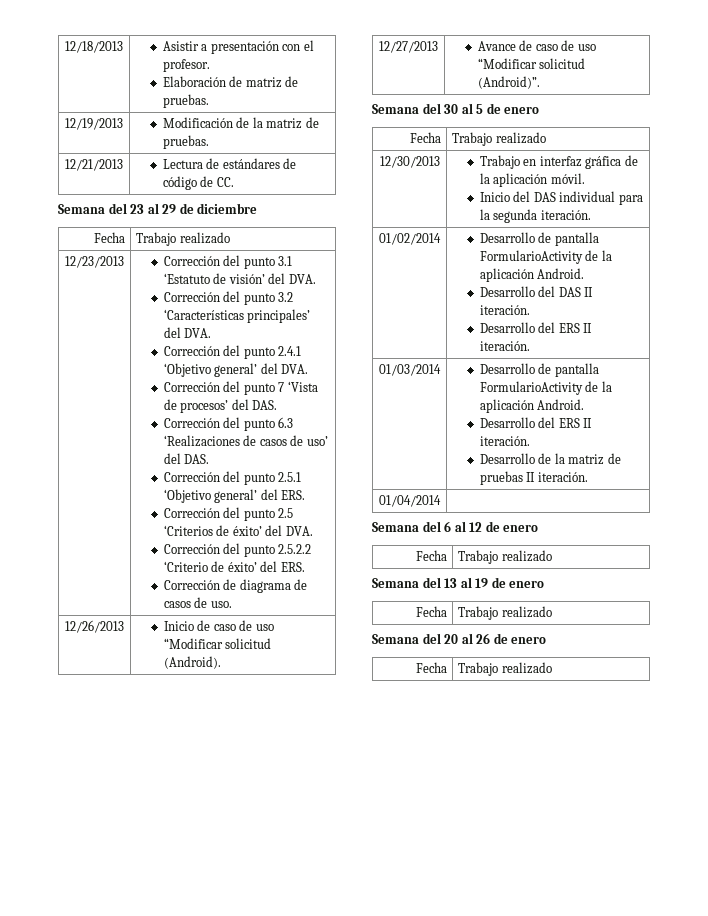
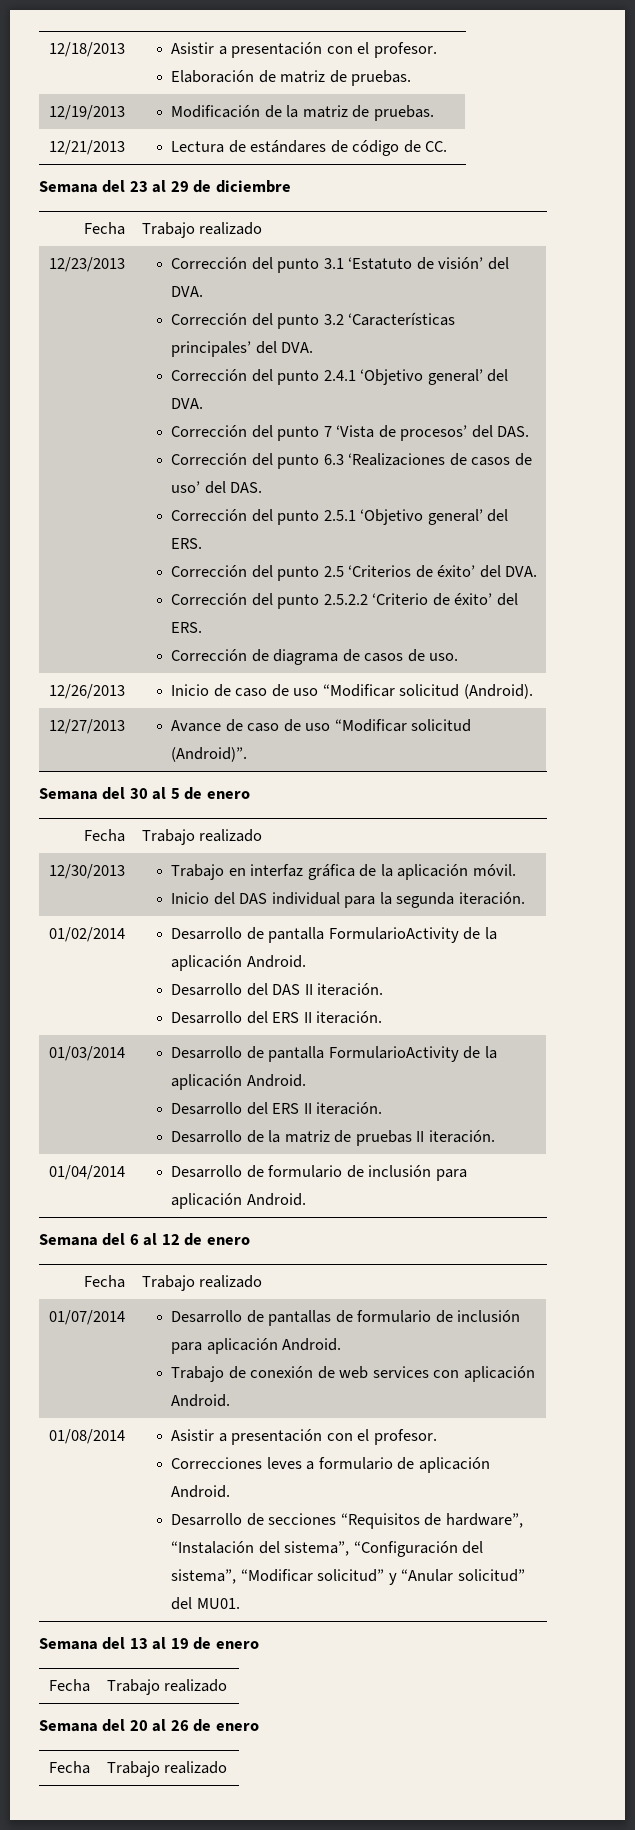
(441, 501) none -> [171,1165,467,1181] [171,1193,306,1209] Desarrollo de formulario de inclusión para aplicación Android.
(552, 556) none -> [48,1310,125,1325] [171,1310,521,1326] [171,1338,342,1354] [171,1366,535,1382] [171,1394,231,1407] [48,1429,125,1444] [171,1429,437,1445] [171,1457,490,1473] [171,1485,231,1498] [171,1513,523,1529] [171,1541,484,1557] [171,1569,525,1585] [171,1597,240,1610] // 01/07/2014 | Desarrollo de pantallas de formulario de inclusión para aplicación Android. // Trabajo de conexión de web services con aplicación Android. // 01/08/2014 | Asistir a presentación con el profesor. // Correcciones leves a formulario de aplicación Android. // Desarrollo de secciones “Requisitos de hardware”, “Instalación del sistema”, “Configuración del sistema”, “Modificar solicitud” y “Anular solicitud” del MU01.

